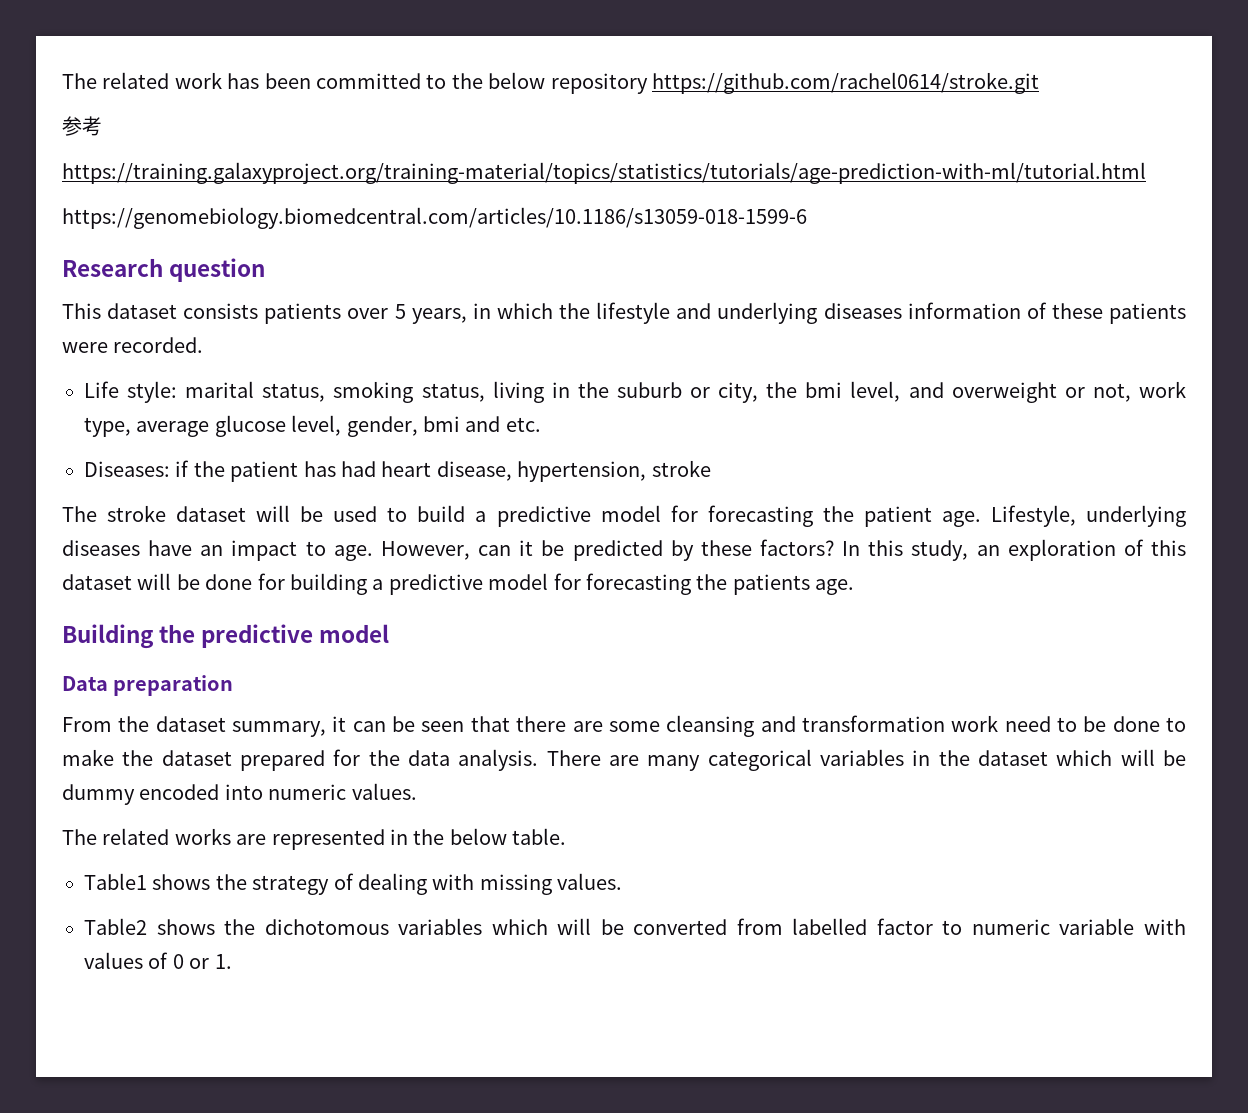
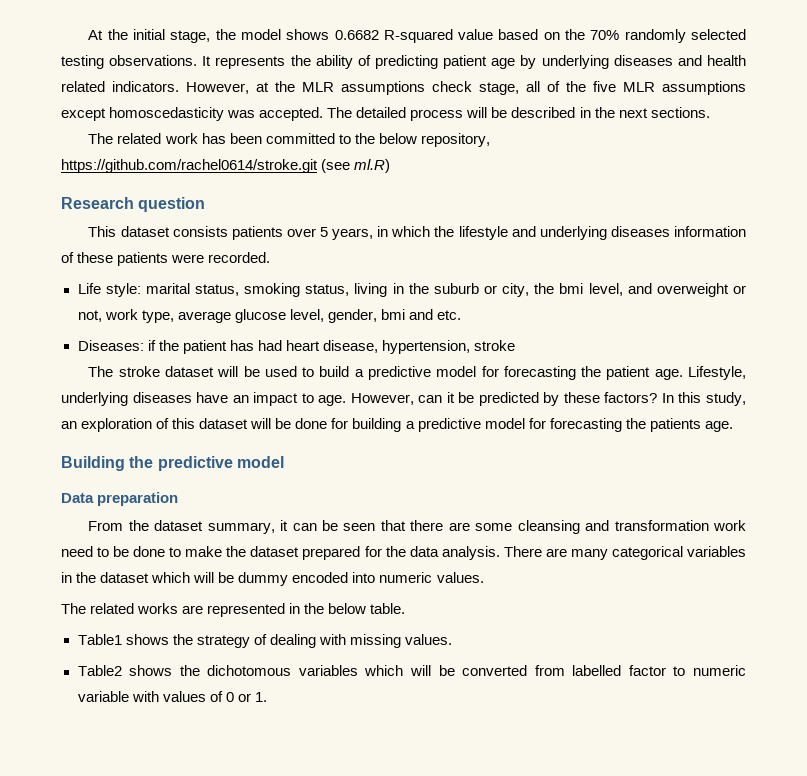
(62, 81) none -> [88,29,746,43] [61,55,746,69] [61,81,746,95] [61,107,710,121] At the initial stage, the model shows 0.6682 R-squared value based on the 70% randomly selected testing observations. It represents the ability of predicting patient age by underlying diseases and health related indicators. However, at the MLR assumptions check stage, all of the five MLR assumptions except homoscedasticity was accepted. The detailed process will be described in the next sections. //
[550,73,648,94] repository -> [420,133,490,147] repository,
[62,116,102,136] [62,162,1146,184] [62,207,807,229] // 参考 // https://training.galaxyproject.org/training-material/topics/statistics/tutorials/age-prediction-with-ml/tutorial.html // https://genomebiology.biomedcentral.com/articles/10.1186/s13059-018-1599-6 -> [321,159,391,173] (see ml.R)

